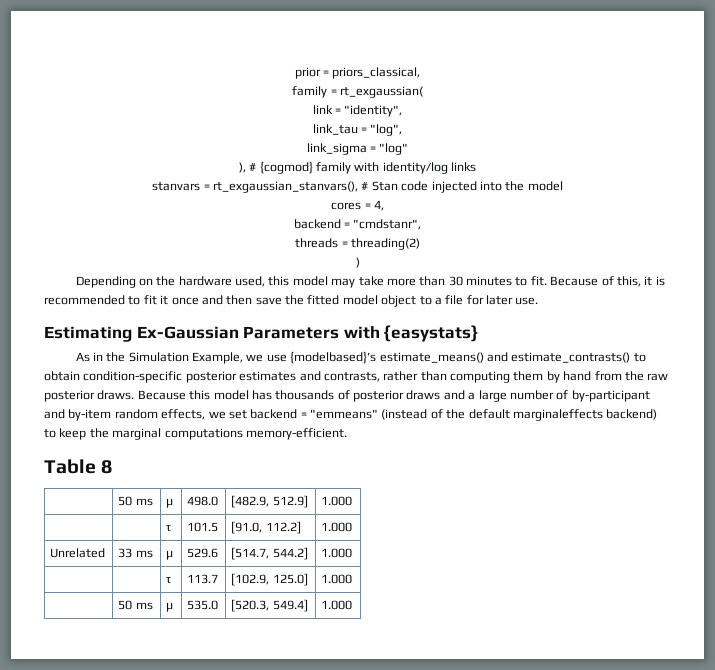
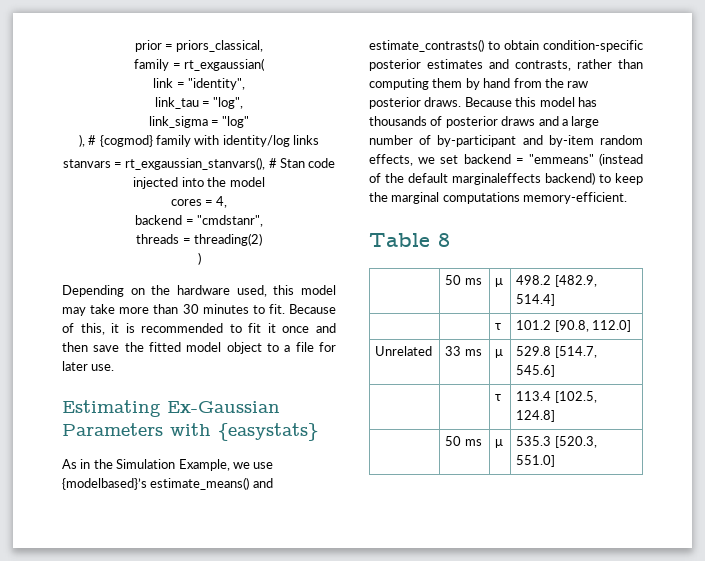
[187,496,219,506] [231,495,308,508] [321,496,353,506] [166,524,172,532] [187,522,219,532] [231,521,301,534] [321,522,353,532] [50,548,106,558] [118,548,153,558] [166,550,174,560] [187,548,219,558] [231,547,308,560] [321,548,353,558] [166,576,172,584] [187,574,219,584] [231,573,308,586] [321,574,353,584] [118,600,153,610] [166,602,174,612] [187,600,219,610] [231,599,308,612] [321,600,353,610] 498.0 | [482.9, 512.9] | 1.000 // | | τ | 101.5 | [91.0, 112.2] | 1.000 // Unrelated | 33 ms | μ | 529.6 | [514.7, 544.2] | 1.000 // | | τ | 113.7 | [102.9, 125.0] | 1.000 // | 50 ms | μ | 535.0 | [520.3, 549.4] | 1.000 -> [516,275,597,287] [516,294,556,306] [495,323,502,330] [516,320,631,332] [375,346,433,356] [445,346,482,356] [495,349,504,358] [516,346,597,358] [516,365,556,377] [495,394,502,401] [516,391,597,403] [516,410,556,422] [445,436,482,446] [495,439,504,448] [516,436,597,448] [516,455,556,467] 498.2 [482.9, 514.4] // | | τ | 101.2 [90.8, 112.0] // Unrelated | 33 ms | μ | 529.8 [514.7, 545.6] // | | τ | 113.4 [102.5, 124.8] // | 50 ms | μ | 535.3 [520.3, 551.0]

